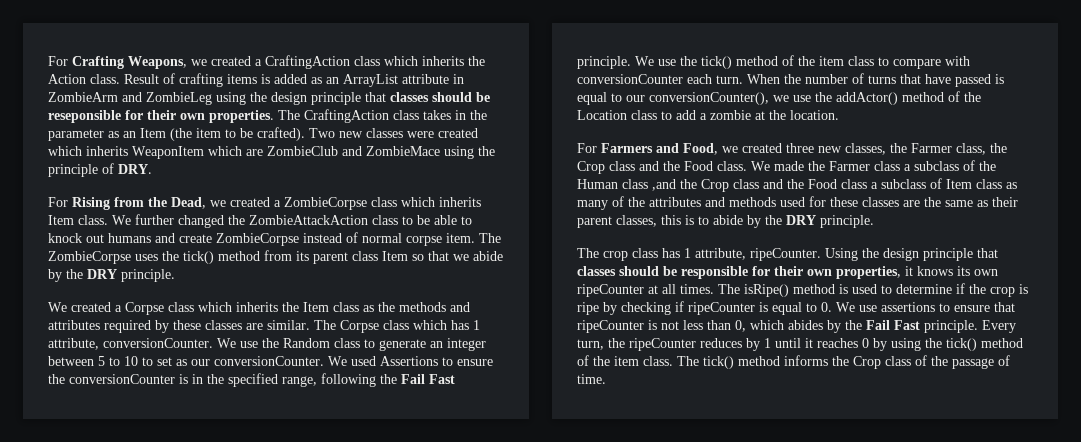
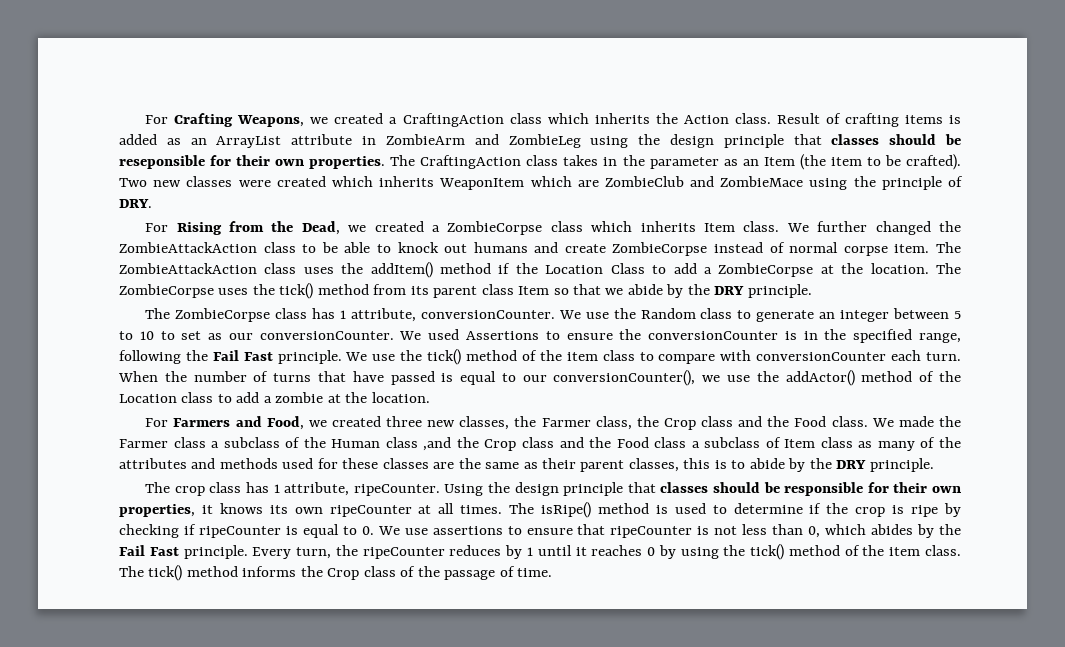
(501, 238) none -> [119,262,961,278] ZombieAttackAction class uses the addItem() method if the Location Class to add a ZombieCorpse at the location. The
[48,302,470,315] [48,320,447,333] We created a Corpse class which inherits the Item class as the methods and attributes required by these classes are similar. The Corpse class which -> [145,308,308,322] The ZombieCorpse class

